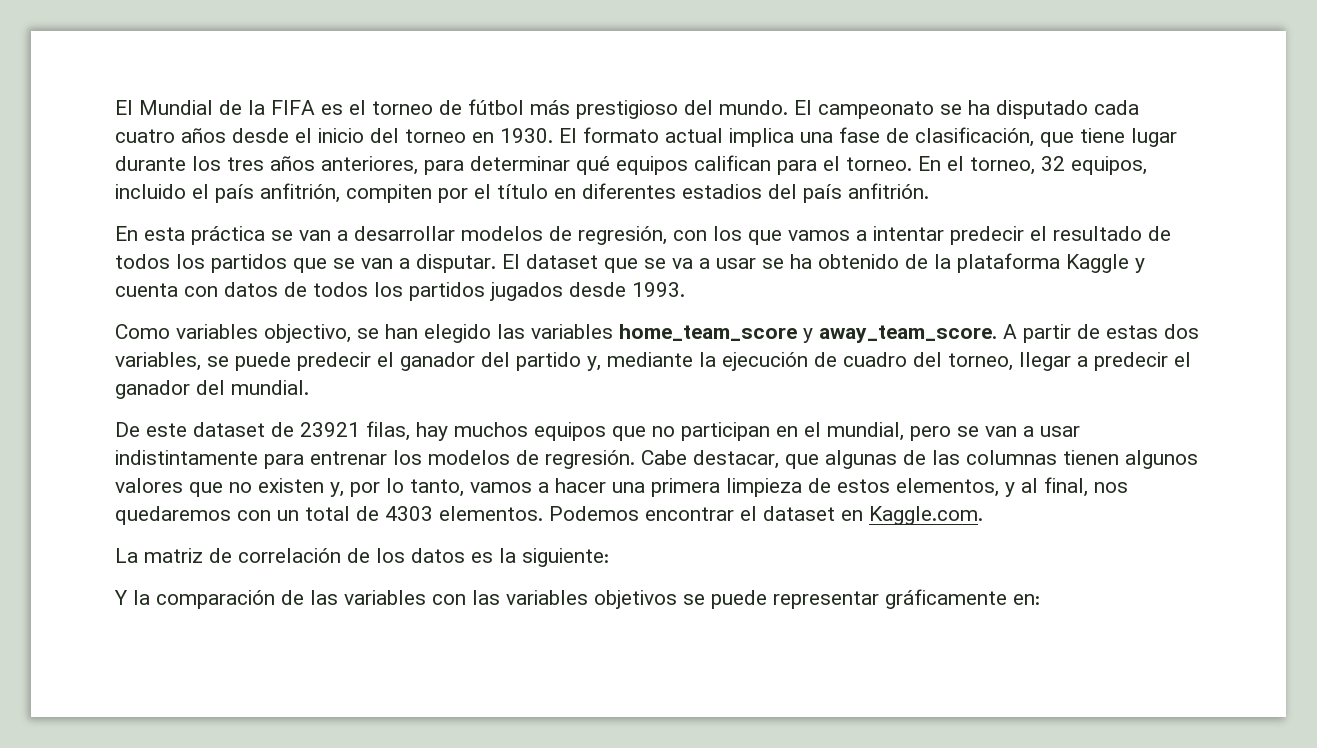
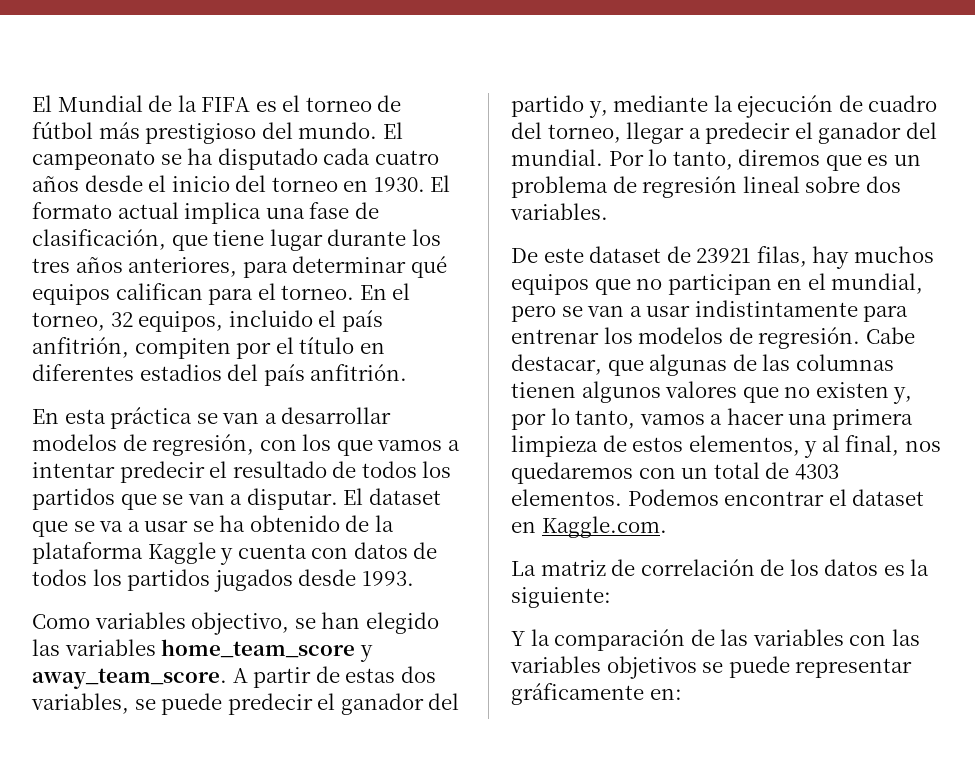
(309, 387) none -> [608,149,921,171] [511,176,901,198] [510,203,608,220] Por lo tanto, diremos que es un problema de regresión lineal sobre dos variables.

